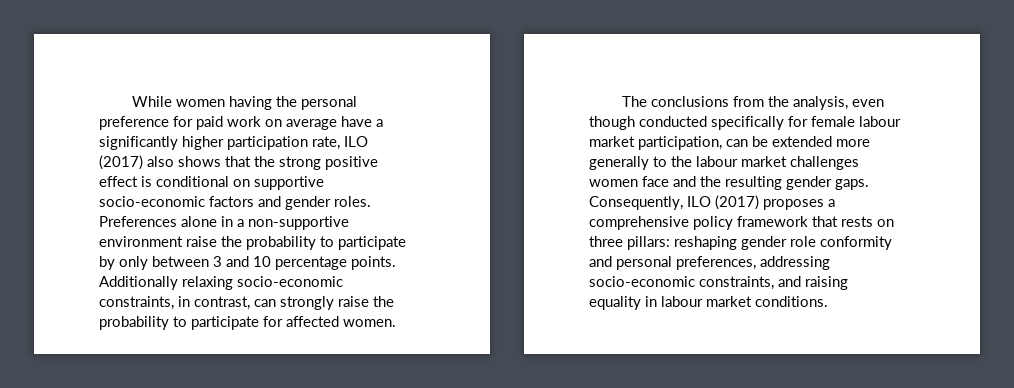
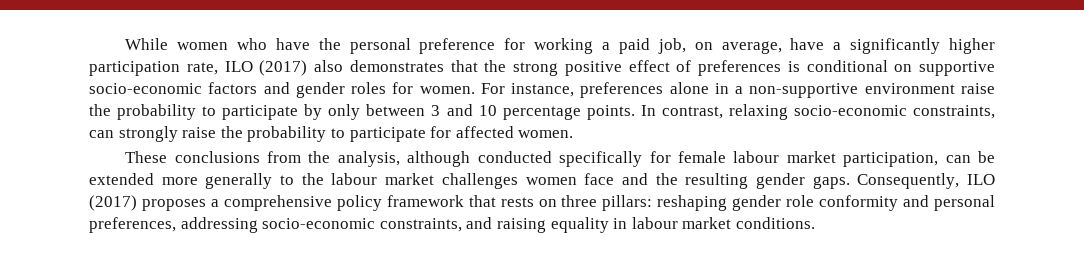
[228,96,272,110] having -> [236,38,310,50] who have
[196,116,337,130] paid work on average -> [534,38,782,54] working a paid job, on average,
[178,156,221,167] shows -> [349,60,444,72] demonstrates
(138, 181) none -> [676,60,781,76] of preferences
[334,196,371,207] [99,216,177,227] roles. Preferences -> [351,82,664,98] roles for women. For instance, preferences
[99,276,178,290] Additionally -> [640,105,723,119] In contrast,
[178,296,250,310] in contrast, -> (995, 112) none
[621,96,647,107] The -> [125,151,168,163] These
[851,99,884,107] [589,116,635,130] even though -> [407,151,471,167] although

